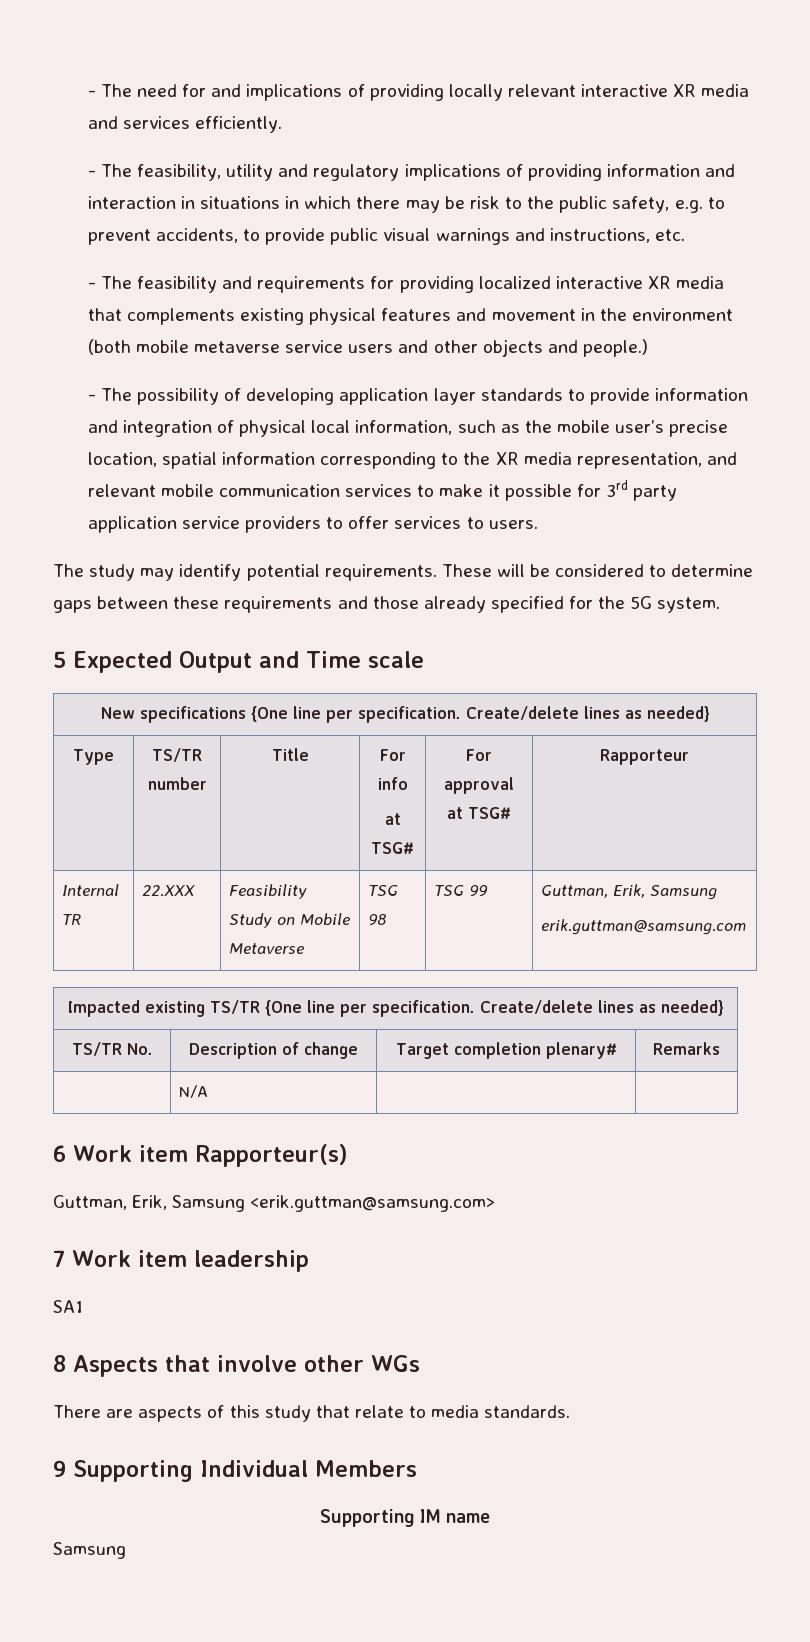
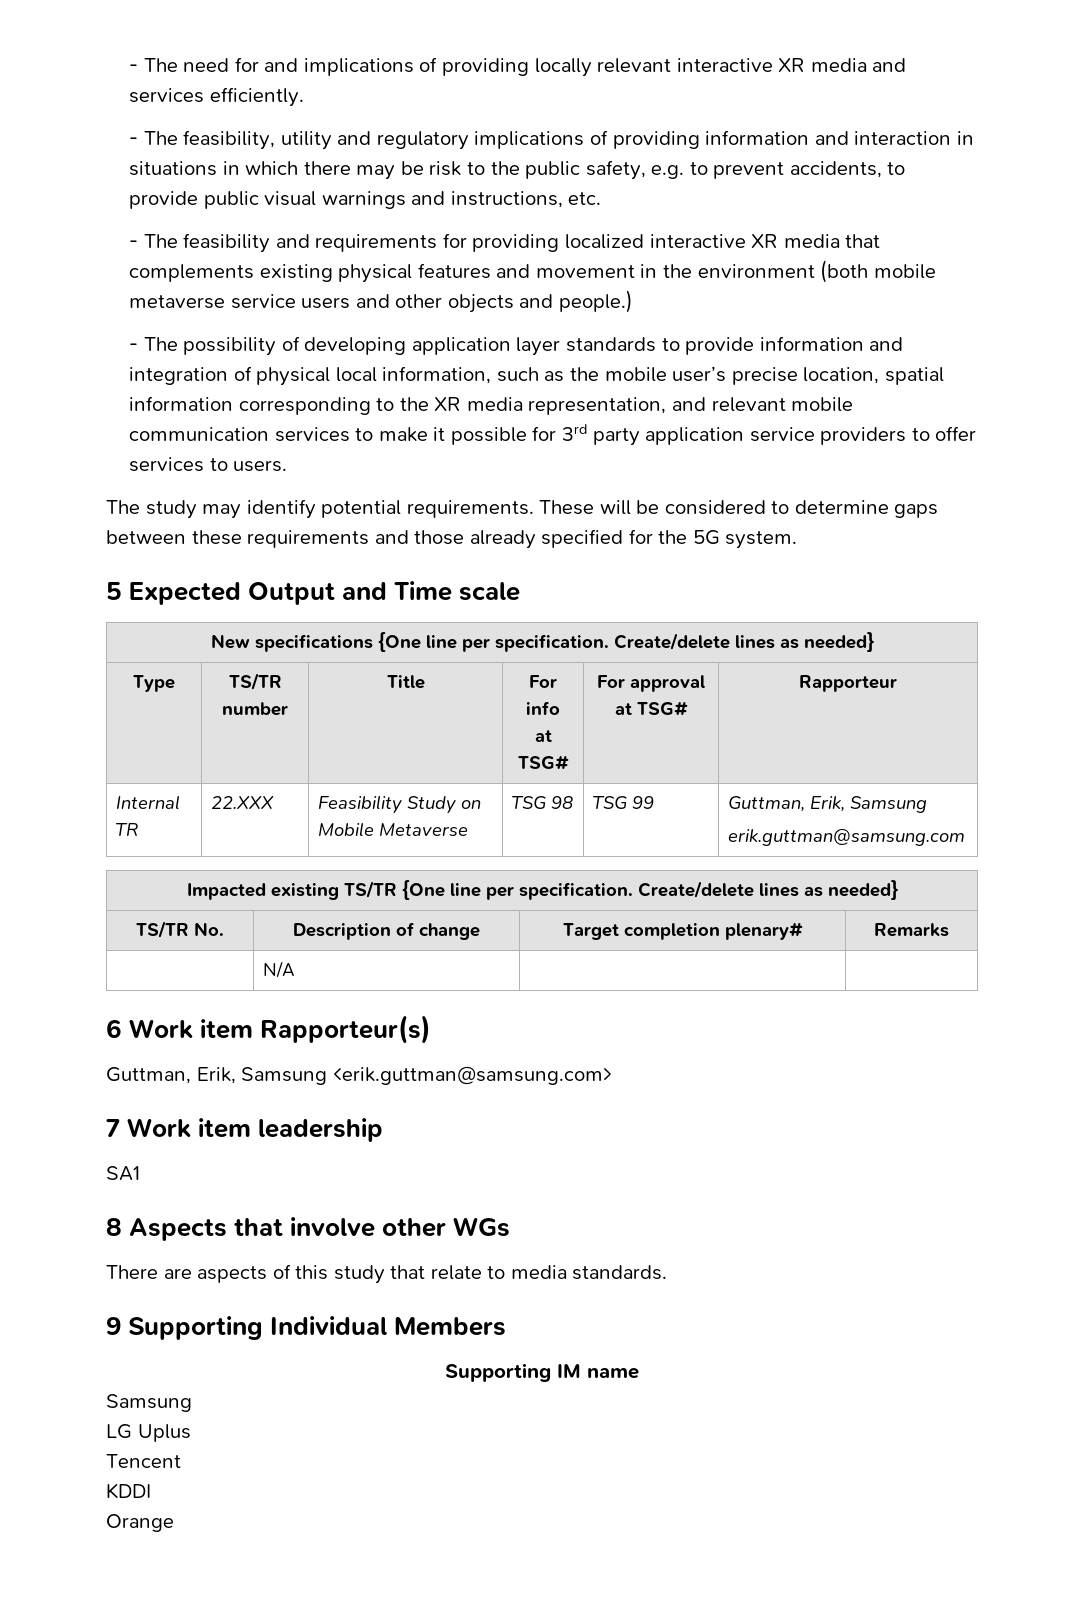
(126, 1550) none -> [106,1424,191,1442] [106,1454,181,1468] [106,1483,151,1499] [106,1514,174,1532] // LG Uplus // Tencent // KDDI // Orange

